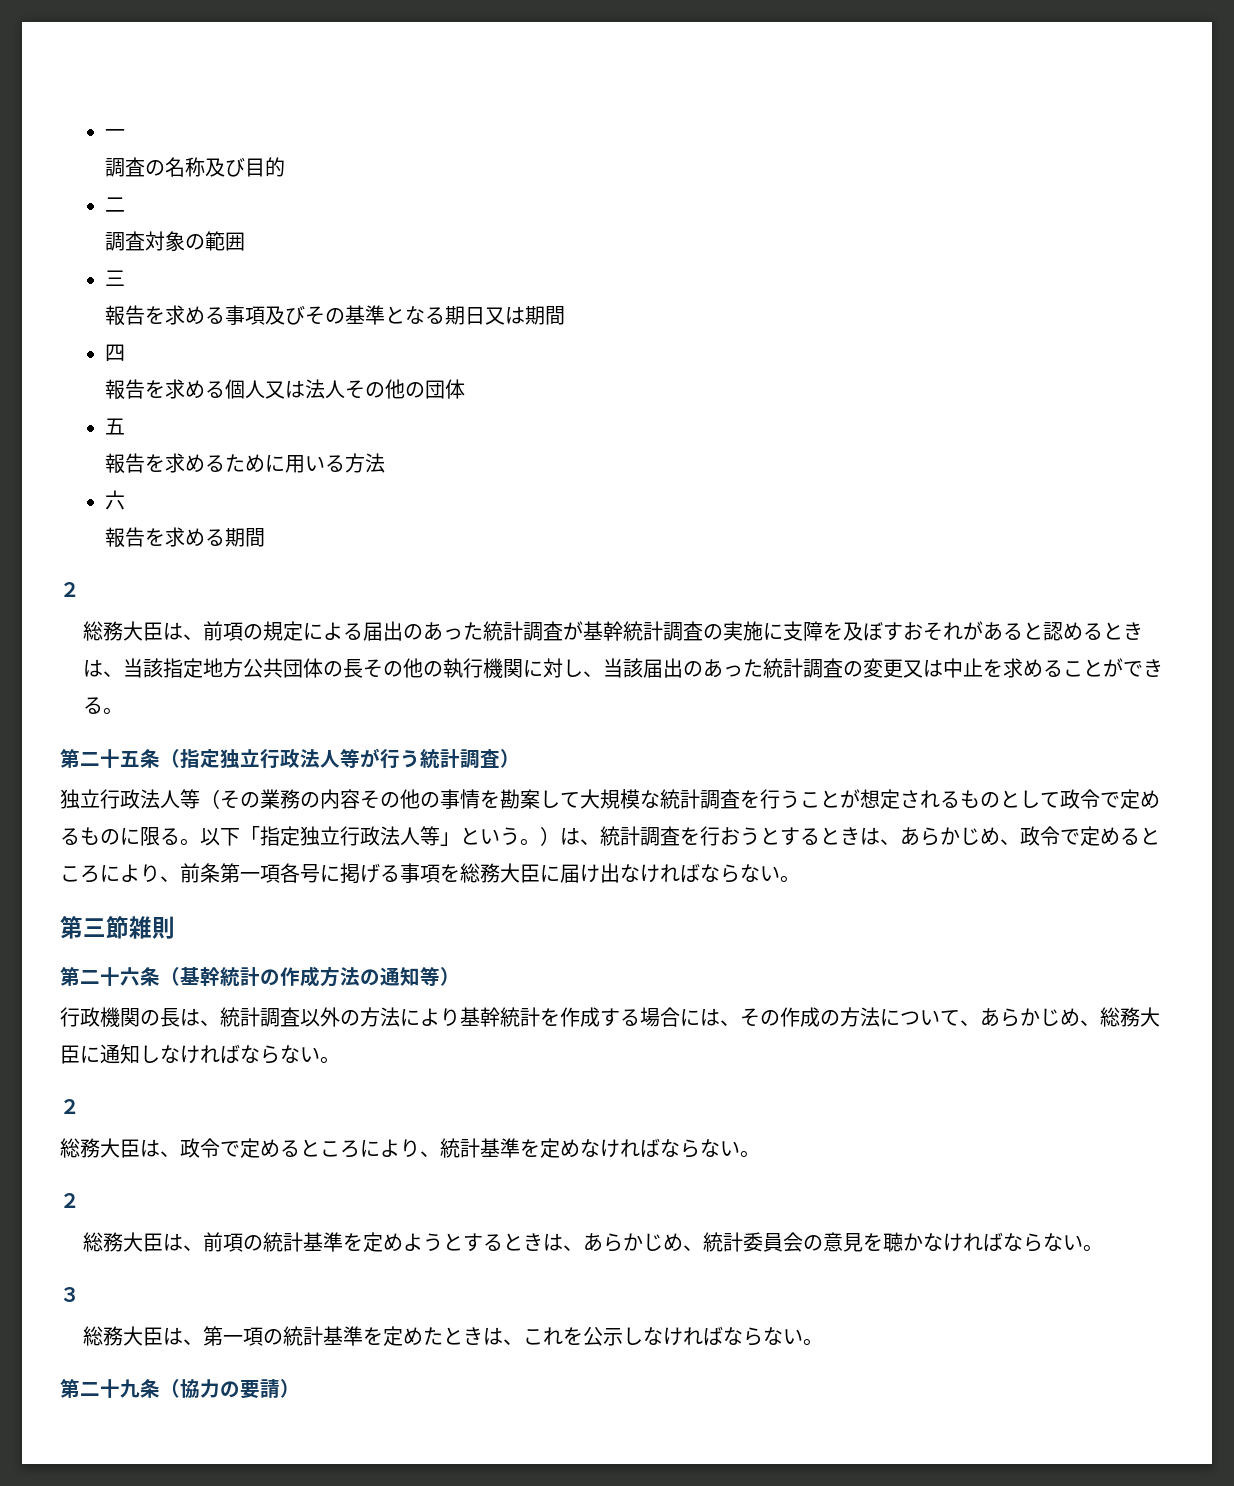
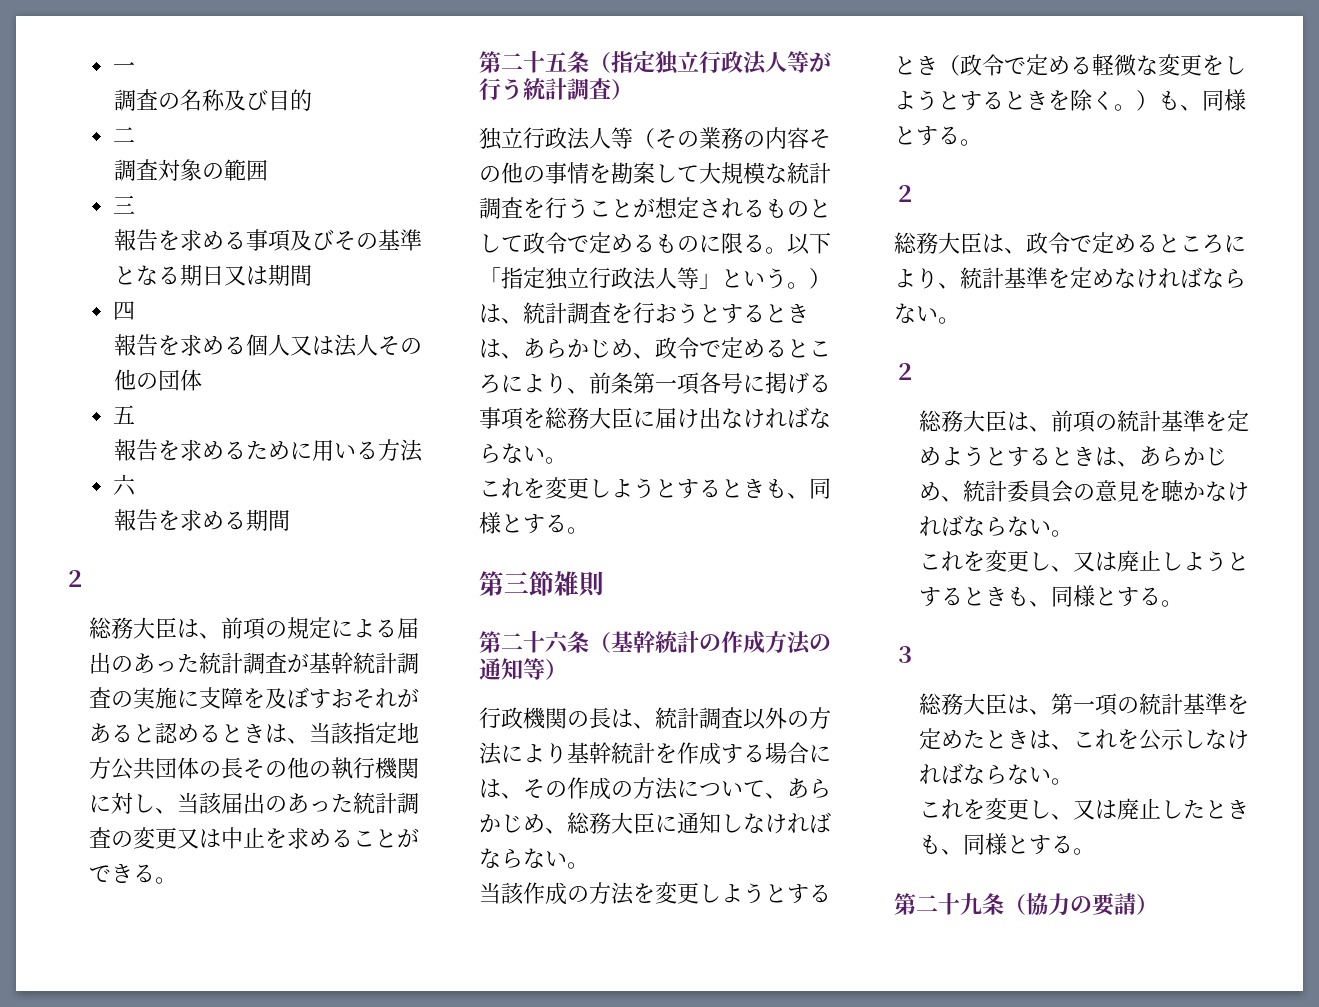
(800, 879) none -> [479,477,831,499] [479,512,589,534] // これを変更しようとするときも、同様とする。
(340, 1060) none -> [479,882,831,905] [894,54,1246,76] [894,89,1246,111] [894,126,982,146] // 当該作成の方法を変更しようとするとき（政令で定める軽微な変更をしようとするときを除く。）も、同様とする。
(1103, 1248) none -> [918,550,1249,572] [918,585,1183,607] // これを変更し、又は廃止しようとするときも、同様とする。
(823, 1342) none -> [918,798,1249,820] [918,833,1095,855] // これを変更し、又は廃止したときも、同様とする。

